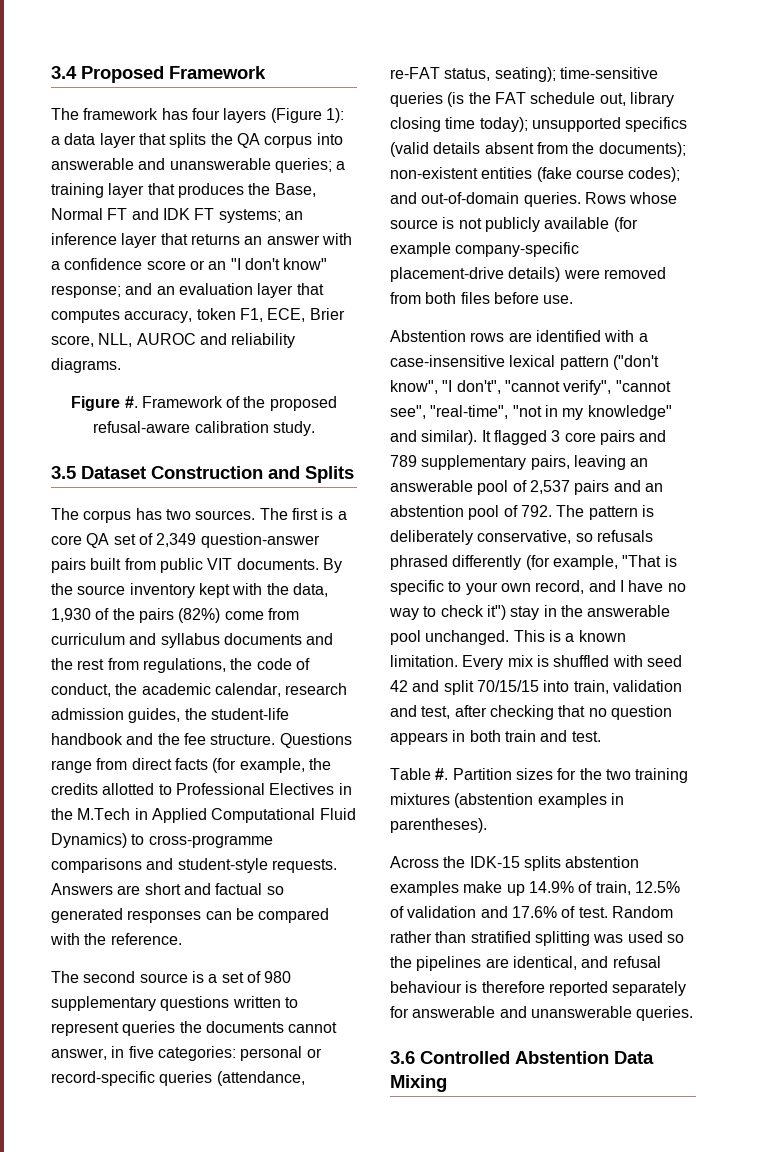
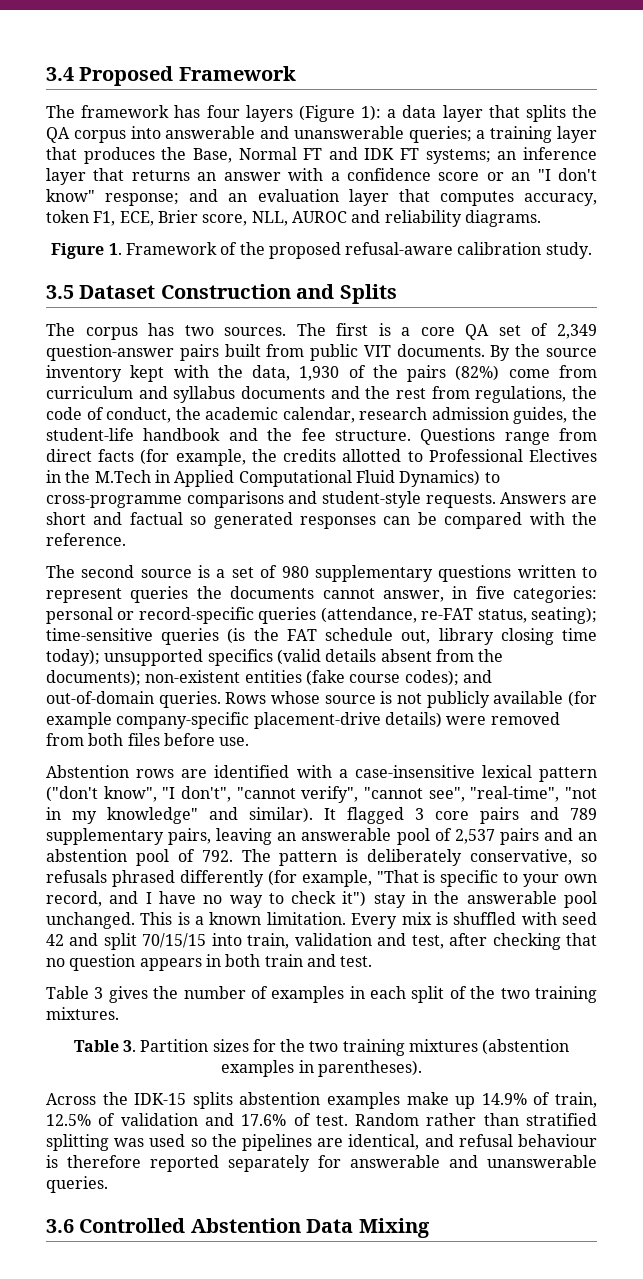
[124,396,138,408] #. -> [108,243,122,255] 1.
[435,768,449,780] #. -> [94,986,597,1003] [46,1007,119,1020] [73,1040,136,1052] 3 gives the number of examples in each split of the two training mixtures. // Table 3.

